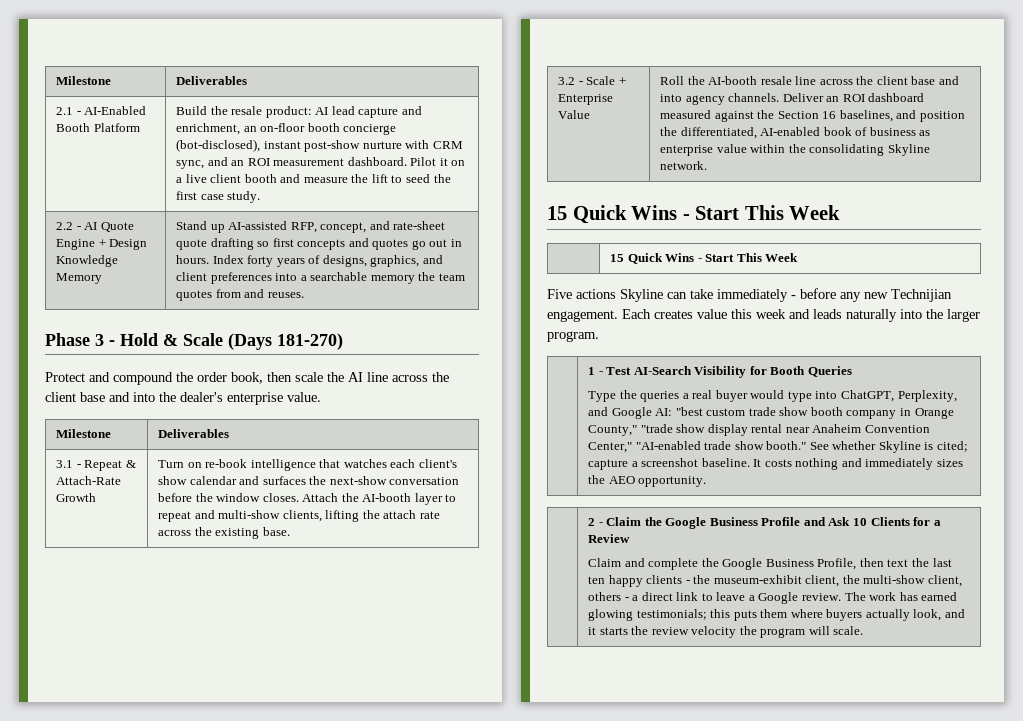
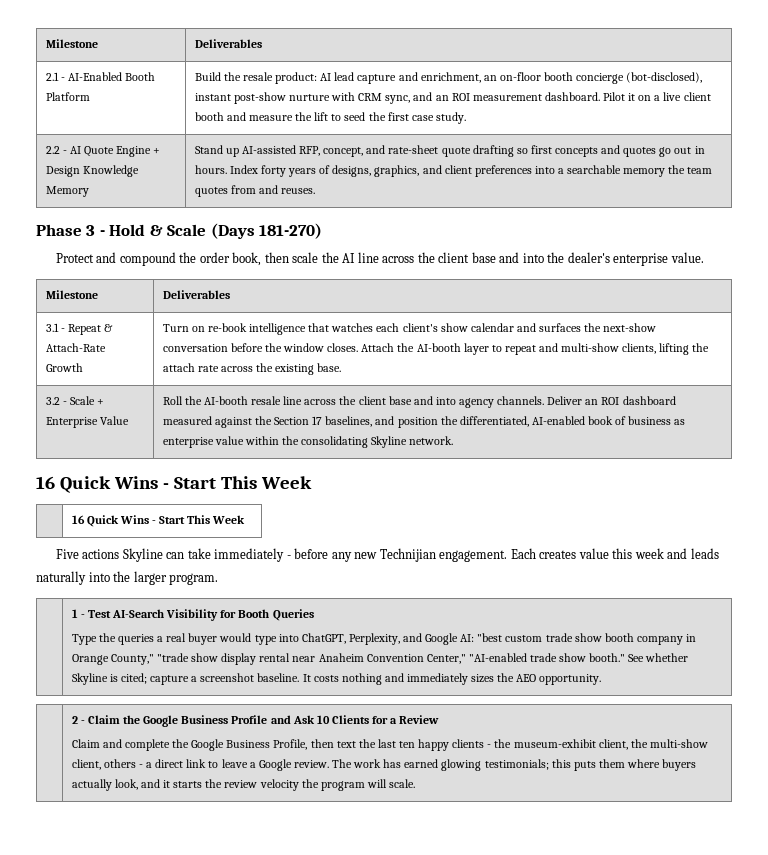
[822,111,837,119] 16 -> [312,416,323,425] 17
[547,206,567,220] 15 -> [36,476,55,489] 16
[610,254,625,262] 15 -> [71,515,85,524] 16

